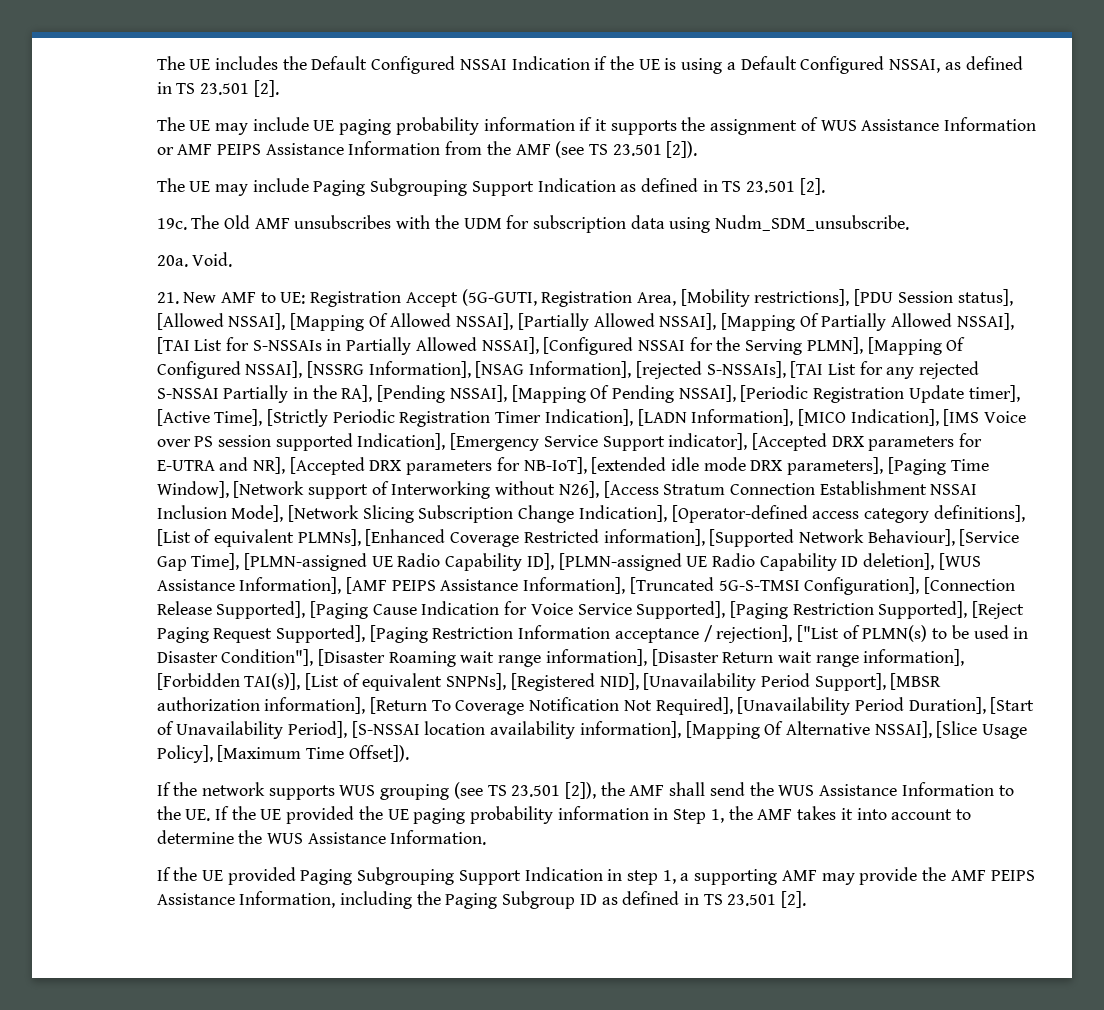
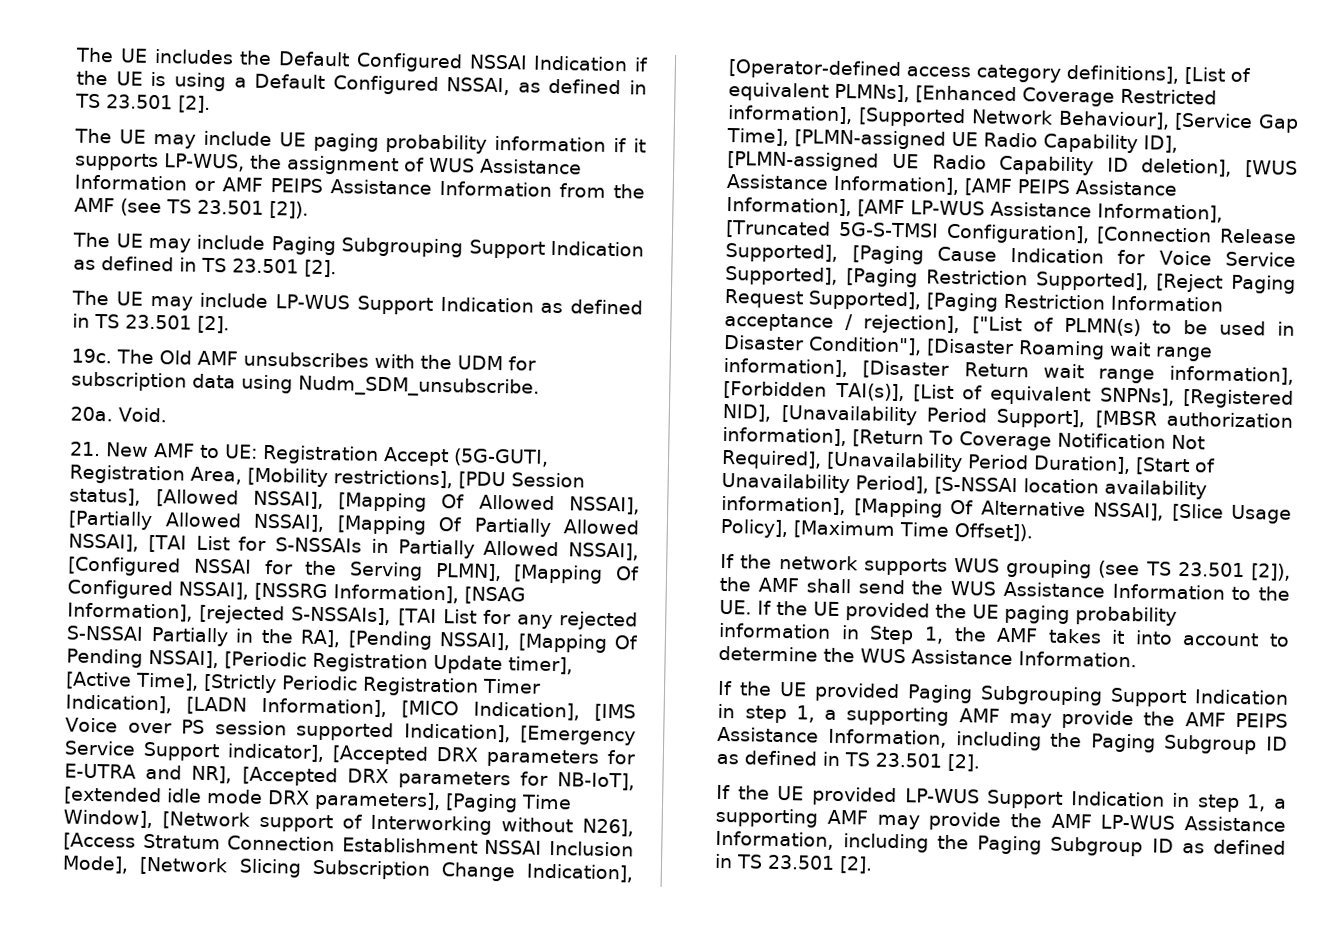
(677, 127) none -> [164,153,246,172] LP-WUS,
(825, 186) none -> [71,290,644,315] [72,313,231,334] // The UE may include LP-WUS Support Indication as defined in TS 23.501 [2].
(626, 585) none -> [857,199,1224,223] [AMF LP-WUS Assistance Information],
(807, 899) none -> [716,784,1287,813] [715,807,1286,832] [715,830,1286,857] [714,853,874,874] // If the UE provided LP-WUS Support Indication in step 1, a supporting AMF may provide the AMF LP-WUS Assistance Information, including the Paging Subgroup ID as defined in TS 23.501 [2].

